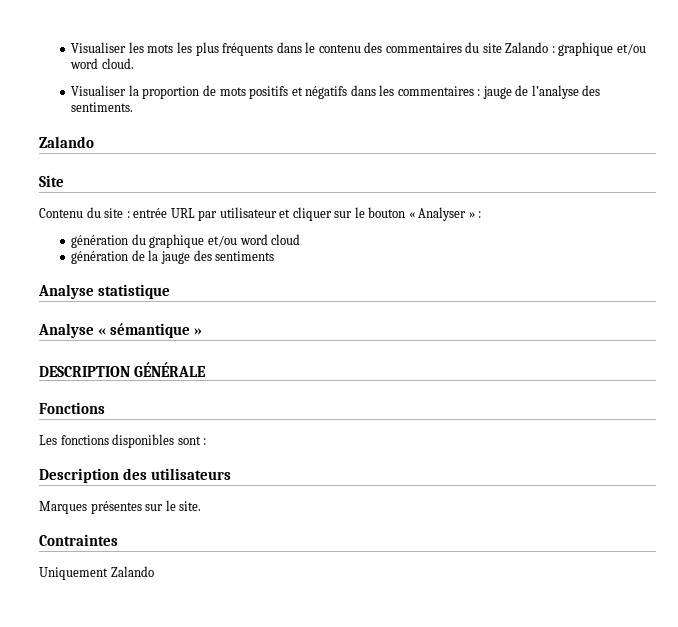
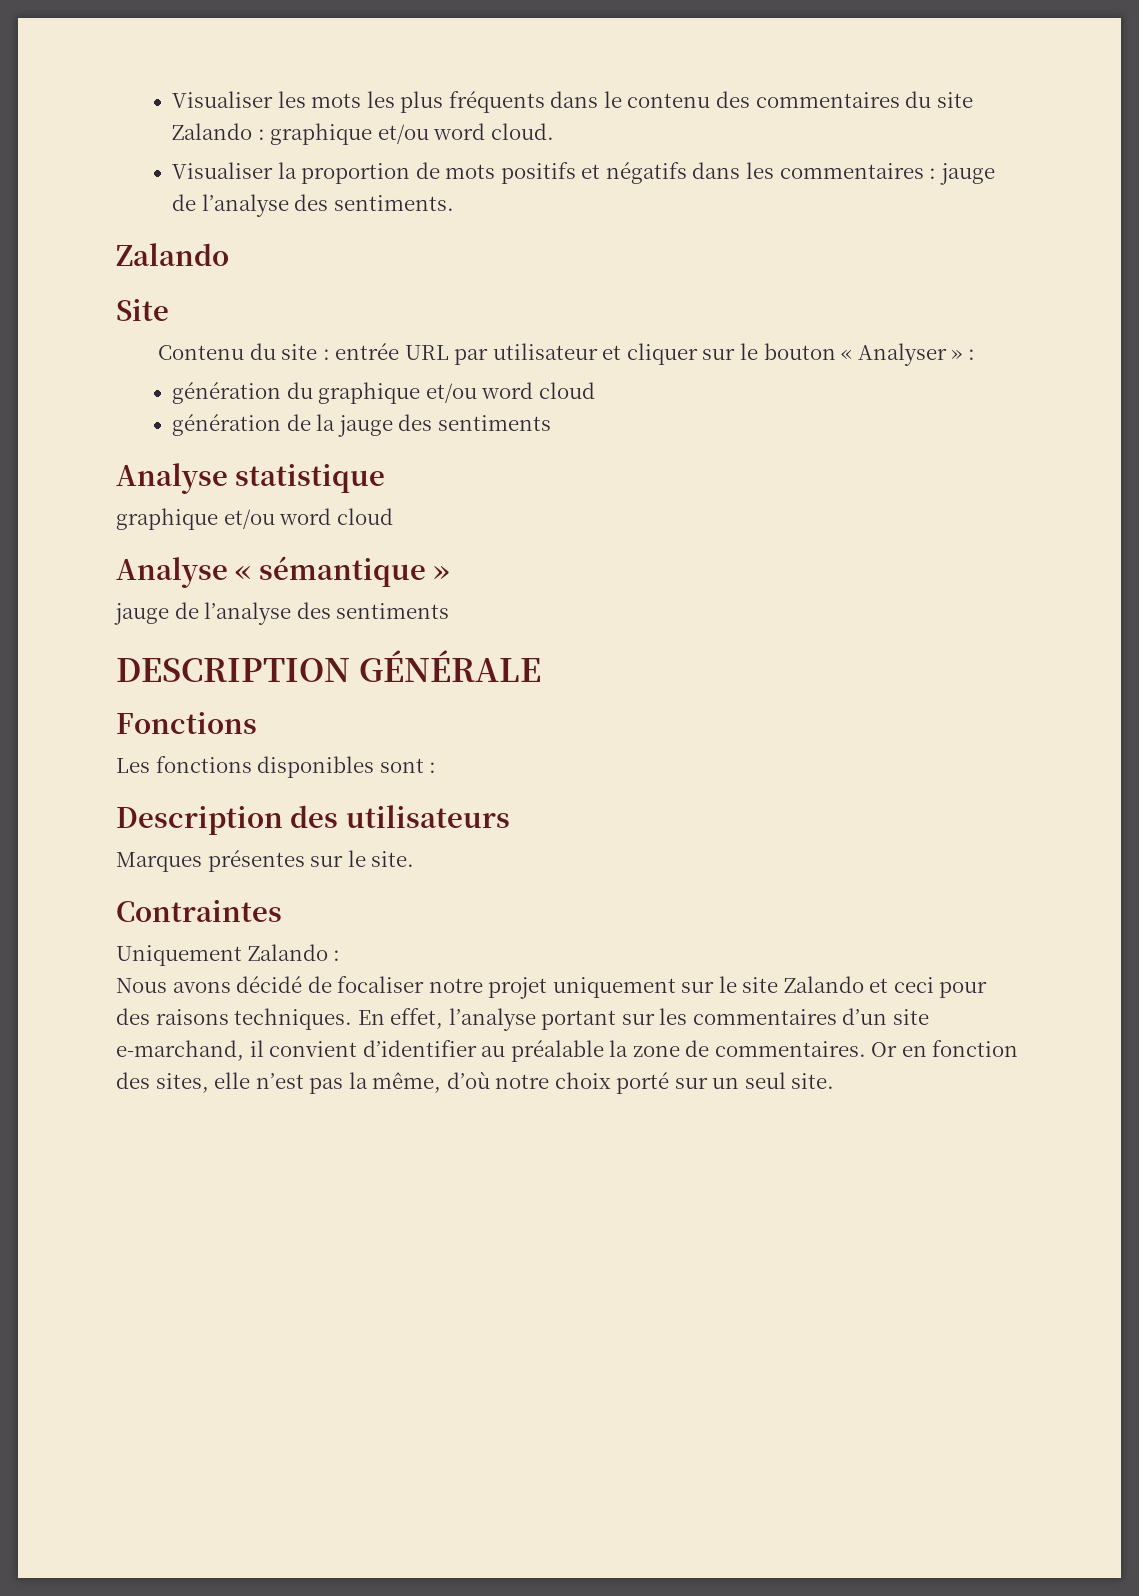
(170, 291) none -> [116,508,393,530] // graphique et/ou word cloud
(202, 331) none -> [114,602,450,625] // jauge de l’analyse des sentiments
(154, 571) none -> [333,950,341,961] [116,976,988,999] [116,1008,929,1031] [116,1040,1019,1062] [116,1071,835,1094] : // Nous avons décidé de focaliser notre projet uniquement sur le site Zalando et ceci pour des raisons techniques. En effet, l’analyse portant sur les commentaires d’un site e-marchand, il convient d’identifier au préalable la zone de commentaires. Or en fonction des sites, elle n’est pas la même, d’où notre choix porté sur un seul site.

